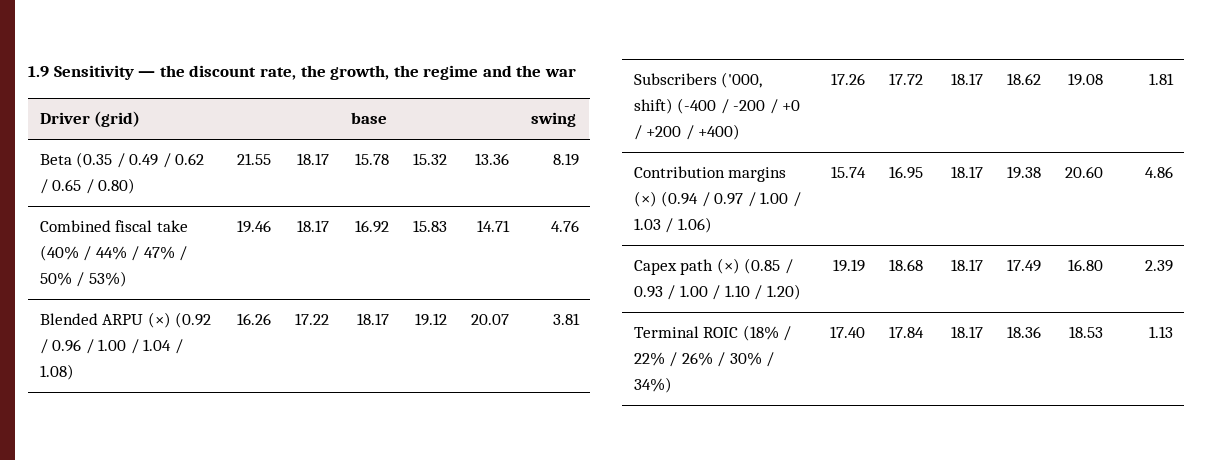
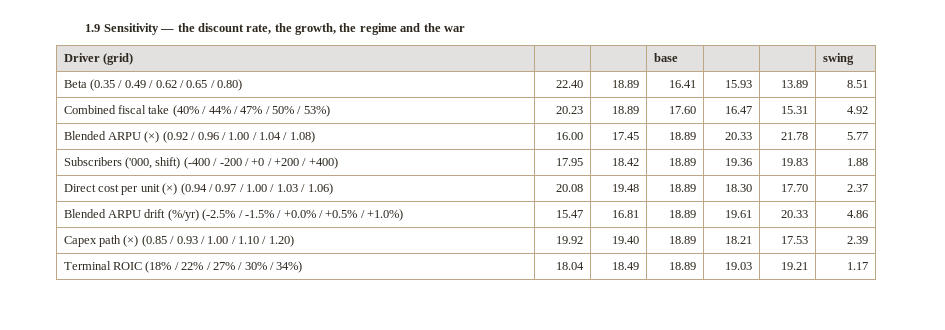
[236,153,271,165] [296,153,329,165] [354,153,389,165] [412,153,447,165] [474,153,509,165] [552,153,579,166] 21.55 | 18.17 | 15.78 | 15.32 | 13.36 | 8.19 -> [556,80,584,88] [612,80,640,88] [669,80,697,88] [725,80,753,88] [781,80,809,88] [847,80,869,88] 22.40 | 18.89 | 16.41 | 15.93 | 13.89 | 8.51
[236,220,271,233] [296,220,329,232] [354,220,389,233] [412,220,447,232] [476,220,510,232] [550,220,579,232] 19.46 | 18.17 | 16.92 | 15.83 | 14.71 | 4.76 -> [556,106,584,114] [612,106,640,114] [669,106,697,114] [725,106,753,114] [781,106,809,114] [847,106,869,114] 20.23 | 18.89 | 17.60 | 16.47 | 15.31 | 4.92
[236,313,271,325] [294,313,329,325] [356,313,389,325] [414,313,447,326] [470,314,509,325] [552,313,580,325] 16.26 | 17.22 | 18.17 | 19.12 | 20.07 | 3.81 -> [556,132,584,140] [612,132,640,140] [669,132,697,140] [725,132,753,140] [781,132,809,140] [847,132,869,140] 16.00 | 17.45 | 18.89 | 20.33 | 21.78 | 5.77
[830,73,865,85] [888,73,923,85] [950,73,983,85] [1006,73,1041,85] [1067,73,1103,86] [1148,73,1174,85] [633,166,787,182] 17.26 | 17.72 | 18.17 | 18.62 | 19.08 | 1.81 // Contribution margins -> [556,158,584,166] [612,158,640,166] [669,158,697,166] [725,158,753,166] [781,158,809,166] [847,158,869,166] [63,184,160,195] 17.95 | 18.42 | 18.89 | 19.36 | 19.83 | 1.88 // Direct cost per unit
[830,166,866,178] [888,166,923,179] [950,166,983,178] [1006,166,1041,179] [1064,166,1103,178] 15.74 | 16.95 | 18.17 | 19.38 | 20.60 -> [556,184,584,192] [612,184,640,192] [669,184,697,192] [725,184,753,192] [781,184,809,192] [847,184,869,192] [63,209,404,221] [556,210,584,218] [612,210,640,218] [669,210,697,218] [725,210,753,218] [781,210,809,218] 20.08 | 19.48 | 18.89 | 18.30 | 17.70 | 2.37 // Blended ARPU drift (%/yr) (-2.5% / -1.5% / +0.0% / +0.5% / +1.0%) | 15.47 | 16.81 | 18.89 | 19.61 | 20.33
[832,259,865,272] [888,259,923,271] [950,259,983,271] [1006,259,1041,272] [1067,259,1103,271] 19.19 | 18.68 | 18.17 | 17.49 | 16.80 -> [556,236,584,244] [612,236,640,244] [669,236,697,244] [725,236,753,244] [781,236,809,244] 19.92 | 19.40 | 18.89 | 18.21 | 17.53
[681,352,713,366] 26% -> [212,262,235,270] 27%
[829,326,865,338] [888,326,924,338] [950,326,983,338] [1006,326,1041,338] [1068,326,1103,338] [1148,326,1173,338] 17.40 | 17.84 | 18.17 | 18.36 | 18.53 | 1.13 -> [556,262,585,270] [612,262,640,270] [669,262,697,270] [725,262,753,270] [781,262,809,270] [847,262,869,270] 18.04 | 18.49 | 18.89 | 19.03 | 19.21 | 1.17

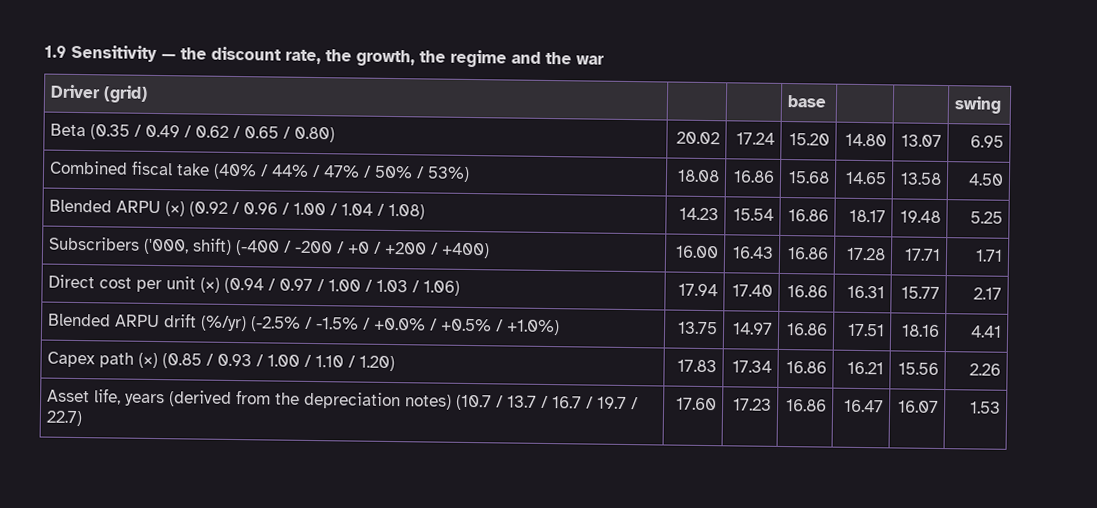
[556,80,584,88] [612,80,640,88] [669,80,697,88] [725,80,753,88] [781,80,809,88] [847,80,869,88] 22.40 | 18.89 | 16.41 | 15.93 | 13.89 | 8.51 -> [675,131,720,145] [735,132,775,145] [788,133,830,146] [844,133,887,147] [900,134,942,147] [969,135,1004,148] 20.02 | 17.24 | 15.20 | 14.80 | 13.07 | 6.95
[556,106,584,114] [612,106,640,114] [669,106,697,114] [725,106,753,114] [781,106,809,114] [847,106,869,114] 20.23 | 18.89 | 17.60 | 16.47 | 15.31 | 4.92 -> [676,169,720,183] [732,170,775,183] [787,171,830,184] [844,171,887,185] [899,172,942,185] [967,173,1004,186] 18.08 | 16.86 | 15.68 | 14.65 | 13.58 | 4.50
[556,132,584,140] [612,132,640,140] [669,132,697,140] [725,132,753,140] [781,132,809,140] [847,132,869,140] 16.00 | 17.45 | 18.89 | 20.33 | 21.78 | 5.77 -> [678,207,719,221] [732,208,774,221] [787,209,829,222] [848,209,886,223] [899,210,941,223] [969,211,1003,224] 14.23 | 15.54 | 16.86 | 18.17 | 19.48 | 5.25
[556,158,584,166] [612,158,640,166] [669,158,697,166] [725,158,753,166] [781,158,809,166] [847,158,869,166] 17.95 | 18.42 | 18.89 | 19.36 | 19.83 | 1.88 -> [674,245,719,259] [731,246,774,259] [786,247,829,260] [845,247,886,261] [903,248,941,261] [974,249,1003,262] 16.00 | 16.43 | 16.86 | 17.28 | 17.71 | 1.71
[556,184,584,192] [612,184,640,192] [669,184,697,192] [725,184,753,192] [781,184,809,192] [847,184,869,192] 20.08 | 19.48 | 18.89 | 18.30 | 17.70 | 2.37 -> [677,283,718,297] [731,284,773,297] [786,285,828,298] [846,285,885,299] [900,286,940,299] [972,287,1002,300] 17.94 | 17.40 | 16.86 | 16.31 | 15.77 | 2.17
[556,210,584,218] [612,210,640,218] [669,210,697,218] [725,210,753,218] [781,210,809,218] [847,210,869,218] 15.47 | 16.81 | 18.89 | 19.61 | 20.33 | 4.86 -> [676,321,718,335] [731,322,773,335] [785,323,828,336] [846,323,885,337] [900,324,940,337] [969,325,1002,338] 13.75 | 14.97 | 16.86 | 17.51 | 18.16 | 4.41
[556,236,584,244] [612,236,640,244] [669,236,697,244] [725,236,753,244] [781,236,809,244] [847,236,869,244] [63,261,303,273] [556,262,585,270] [612,262,640,270] [669,262,697,270] [725,262,753,270] [781,262,809,270] [847,262,869,270] 19.92 | 19.40 | 18.89 | 18.21 | 17.53 | 2.39 // Terminal ROIC (18% / 22% / 27% / 30% / 34%) | 18.04 | 18.49 | 18.89 | 19.03 | 19.21 | 1.17 -> [676,359,717,373] [731,360,772,373] [785,361,827,374] [846,361,884,375] [897,362,939,375] [968,363,1001,376] [47,388,640,411] [46,410,83,427] [675,397,717,411] [732,398,772,411] [785,399,827,412] [843,399,884,413] [897,400,939,413] [969,401,1001,414] 17.83 | 17.34 | 16.86 | 16.21 | 15.56 | 2.26 // Asset life, years (derived from the depreciation notes) (10.7 / 13.7 / 16.7 / 19.7 / 22.7) | 17.60 | 17.23 | 16.86 | 16.47 | 16.07 | 1.53

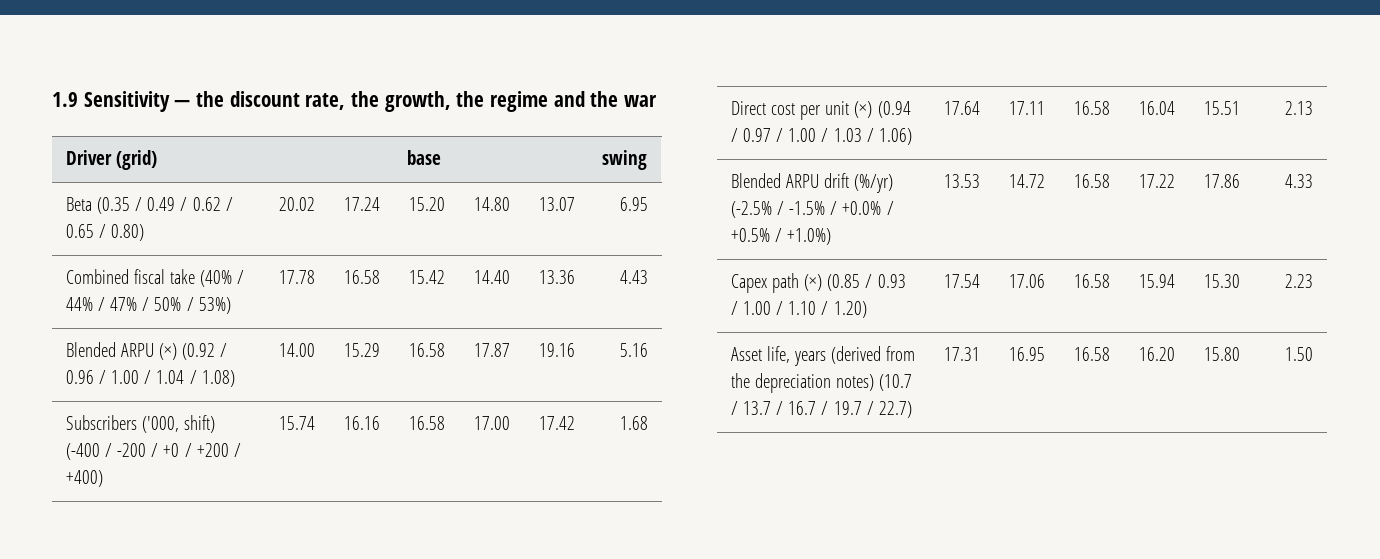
[676,169,720,183] [732,170,775,183] [787,171,830,184] [844,171,887,185] [899,172,942,185] [967,173,1004,186] 18.08 | 16.86 | 15.68 | 14.65 | 13.58 | 4.50 -> [279,270,316,284] [344,270,381,284] [409,270,446,284] [474,270,511,284] [539,270,576,284] [620,270,649,284] 17.78 | 16.58 | 15.42 | 14.40 | 13.36 | 4.43
[678,207,719,221] [732,208,774,221] [787,209,829,222] [848,209,886,223] [899,210,941,223] [969,211,1003,224] 14.23 | 15.54 | 16.86 | 18.17 | 19.48 | 5.25 -> [279,343,316,357] [344,343,381,357] [409,343,446,357] [474,343,511,357] [539,343,576,357] [620,343,649,357] 14.00 | 15.29 | 16.58 | 17.87 | 19.16 | 5.16
[674,245,719,259] [731,246,774,259] [786,247,829,260] [845,247,886,261] [903,248,941,261] [974,249,1003,262] 16.00 | 16.43 | 16.86 | 17.28 | 17.71 | 1.71 -> [279,416,316,430] [344,416,381,430] [409,416,446,430] [474,416,511,430] [539,416,576,430] [620,416,649,430] 15.74 | 16.16 | 16.58 | 17.00 | 17.42 | 1.68
[677,283,718,297] [731,284,773,297] [786,285,828,298] [846,285,885,299] [900,286,940,299] [972,287,1002,300] 17.94 | 17.40 | 16.86 | 16.31 | 15.77 | 2.17 -> [944,101,981,115] [1009,101,1046,115] [1074,101,1111,115] [1139,101,1176,115] [1204,101,1241,115] [1285,101,1314,115] 17.64 | 17.11 | 16.58 | 16.04 | 15.51 | 2.13
[676,321,718,335] [731,322,773,335] [785,323,828,336] [846,323,885,337] [900,324,940,337] [969,325,1002,338] 13.75 | 14.97 | 16.86 | 17.51 | 18.16 | 4.41 -> [944,174,981,188] [1009,174,1046,188] [1074,174,1111,188] [1139,174,1176,188] [1204,174,1241,188] [1285,174,1314,188] 13.53 | 14.72 | 16.58 | 17.22 | 17.86 | 4.33
[676,359,717,373] [731,360,772,373] [785,361,827,374] [846,361,884,375] [897,362,939,375] [968,363,1001,376] 17.83 | 17.34 | 16.86 | 16.21 | 15.56 | 2.26 -> [944,274,981,288] [1009,274,1046,288] [1074,274,1111,288] [1139,274,1176,288] [1204,274,1241,288] [1285,274,1314,288] 17.54 | 17.06 | 16.58 | 15.94 | 15.30 | 2.23
[675,397,717,411] [732,398,772,411] [785,399,827,412] [843,399,884,413] [897,400,939,413] [969,401,1001,414] 17.60 | 17.23 | 16.86 | 16.47 | 16.07 | 1.53 -> [944,347,981,361] [1009,347,1046,361] [1074,347,1111,361] [1139,347,1176,361] [1204,347,1241,361] [1285,347,1314,361] 17.31 | 16.95 | 16.58 | 16.20 | 15.80 | 1.50

